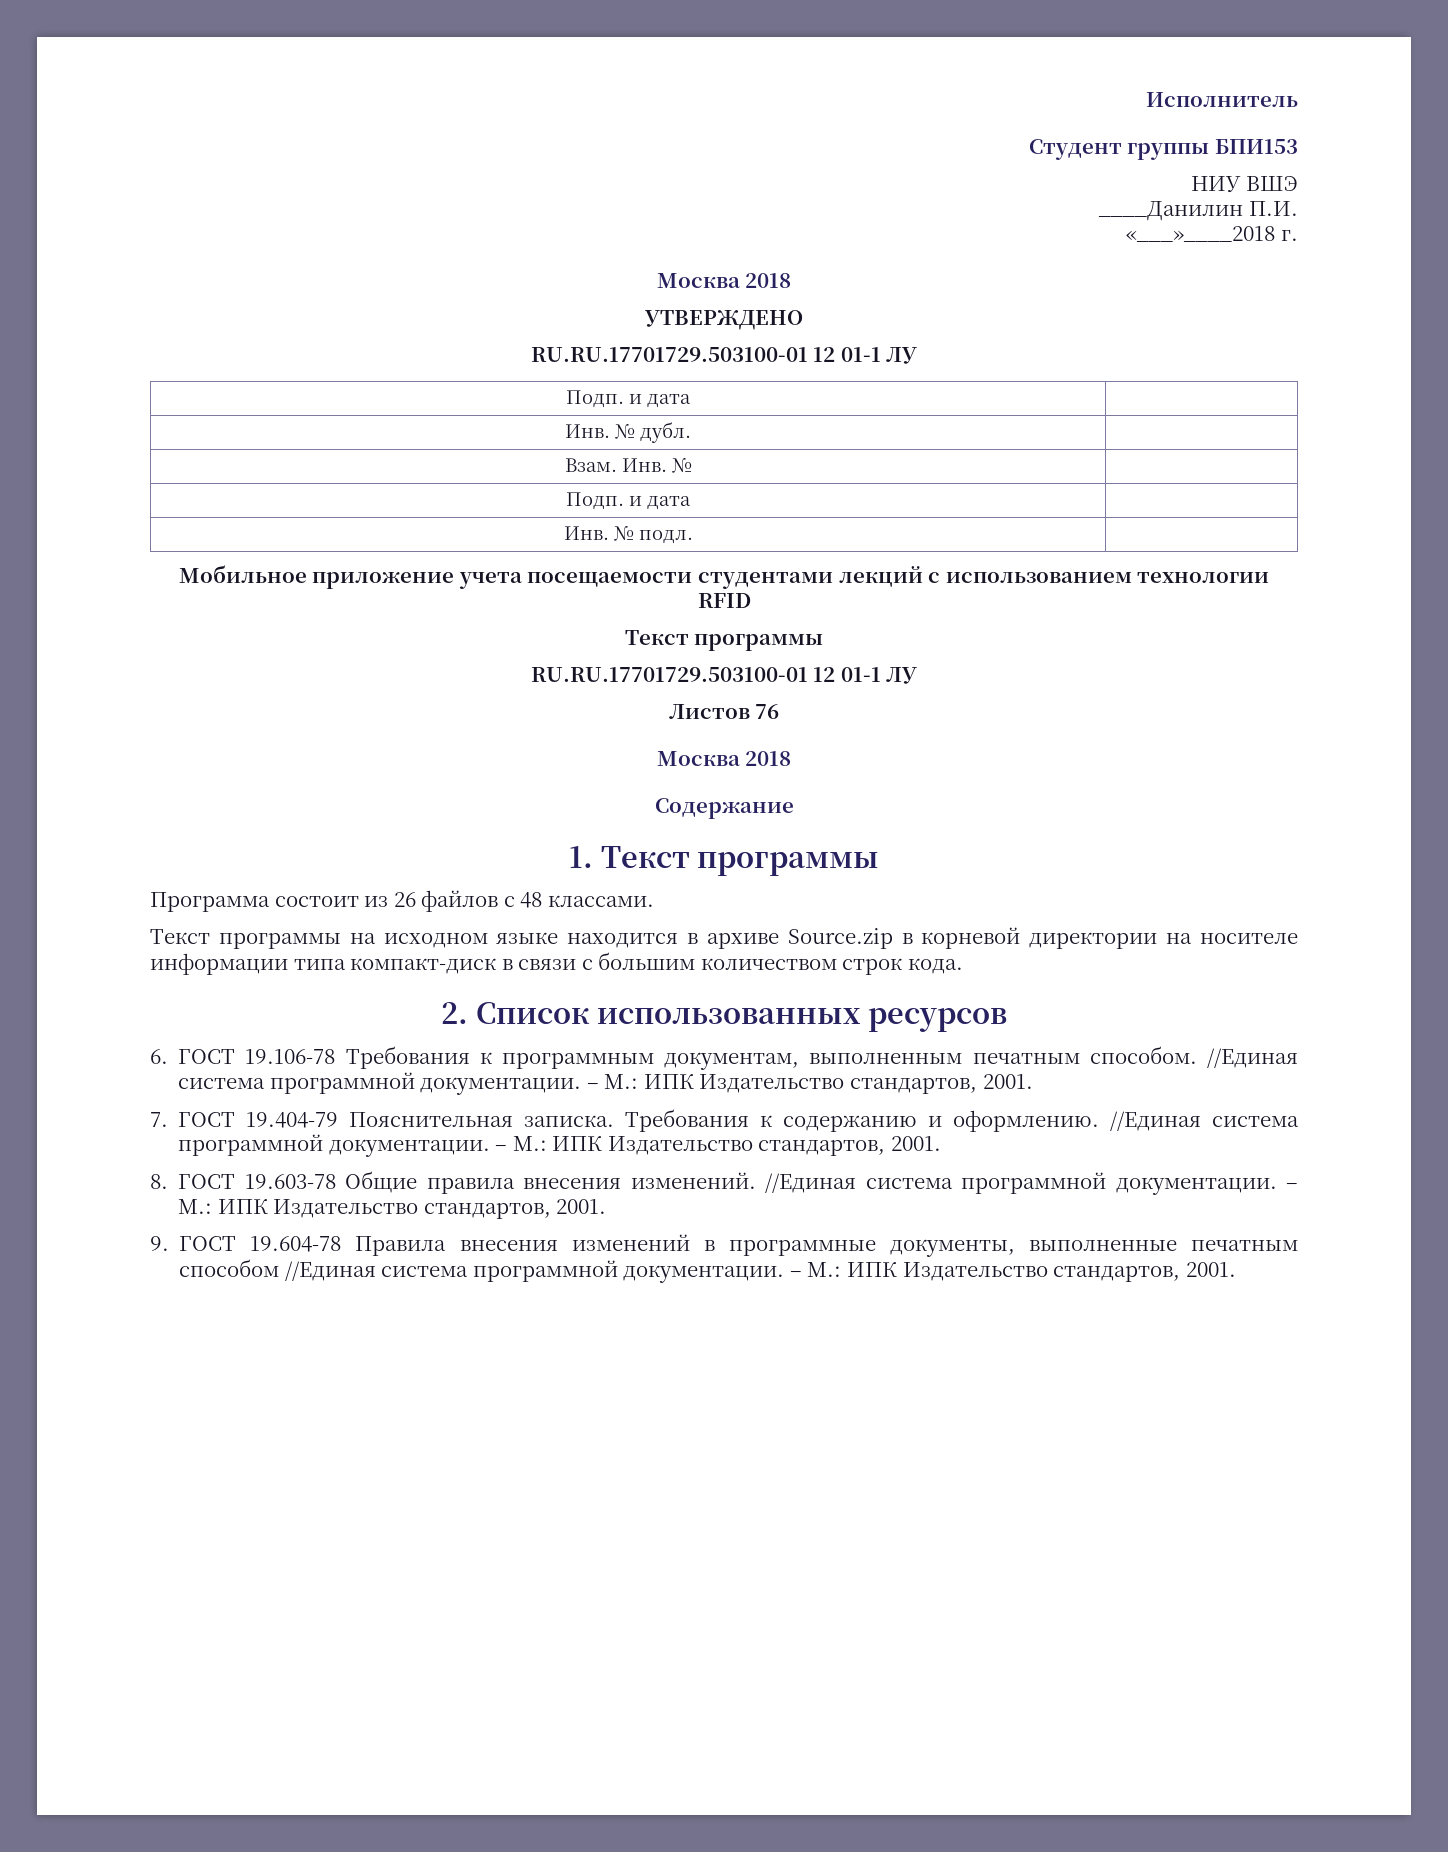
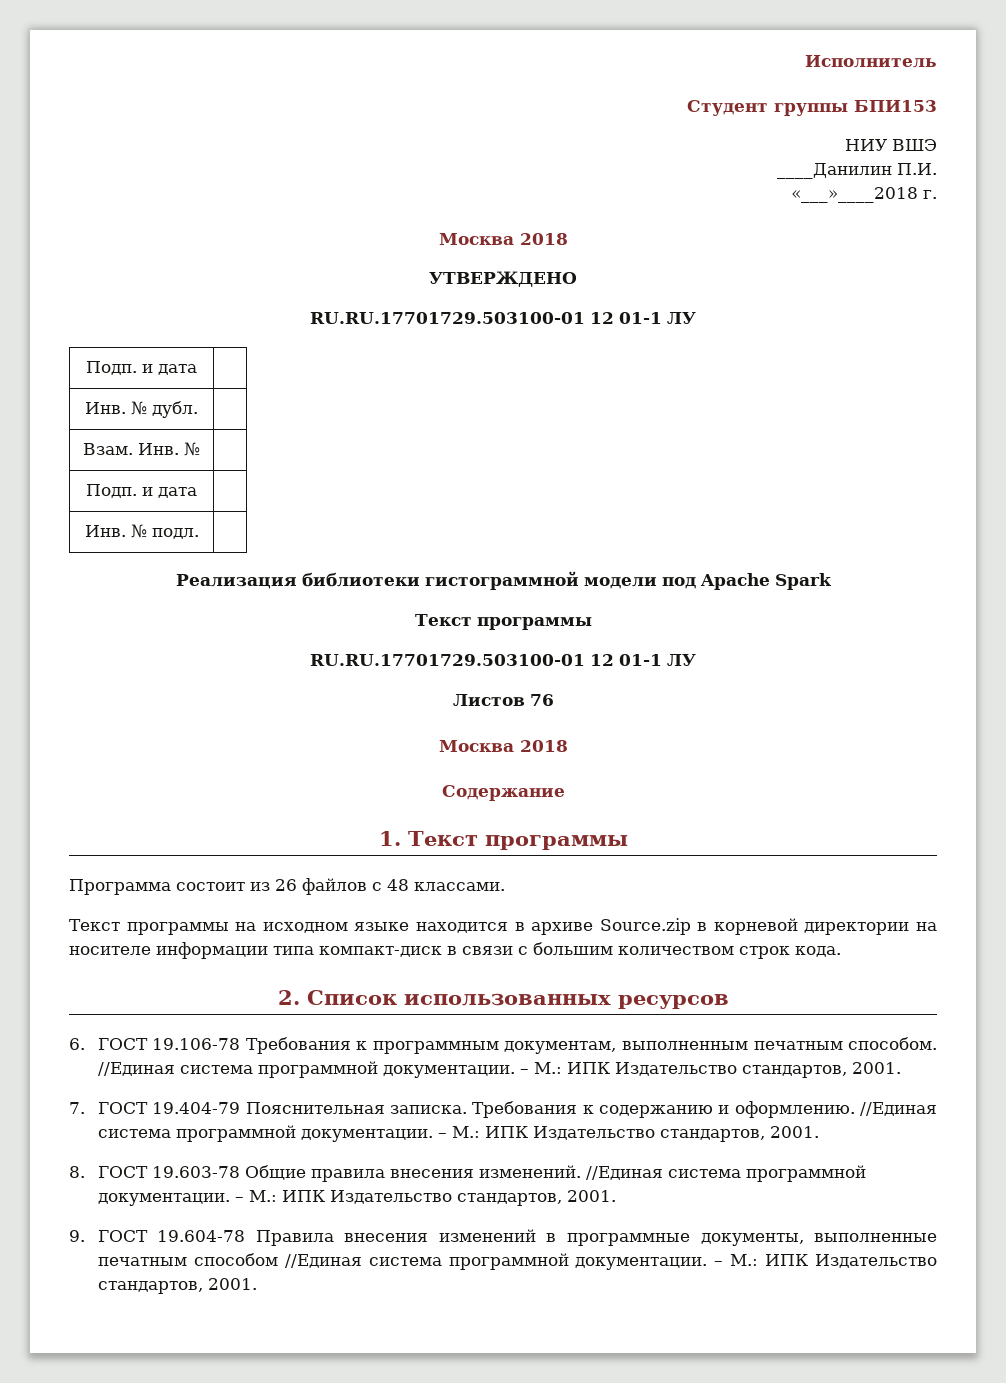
[178,565,1270,589] [697,593,751,608] Мобильное приложение учета посещаемости студентами лекций с использованием технологии RFID -> [175,571,832,590] Реализация библиотеки гистограммной модели под Apache Spark

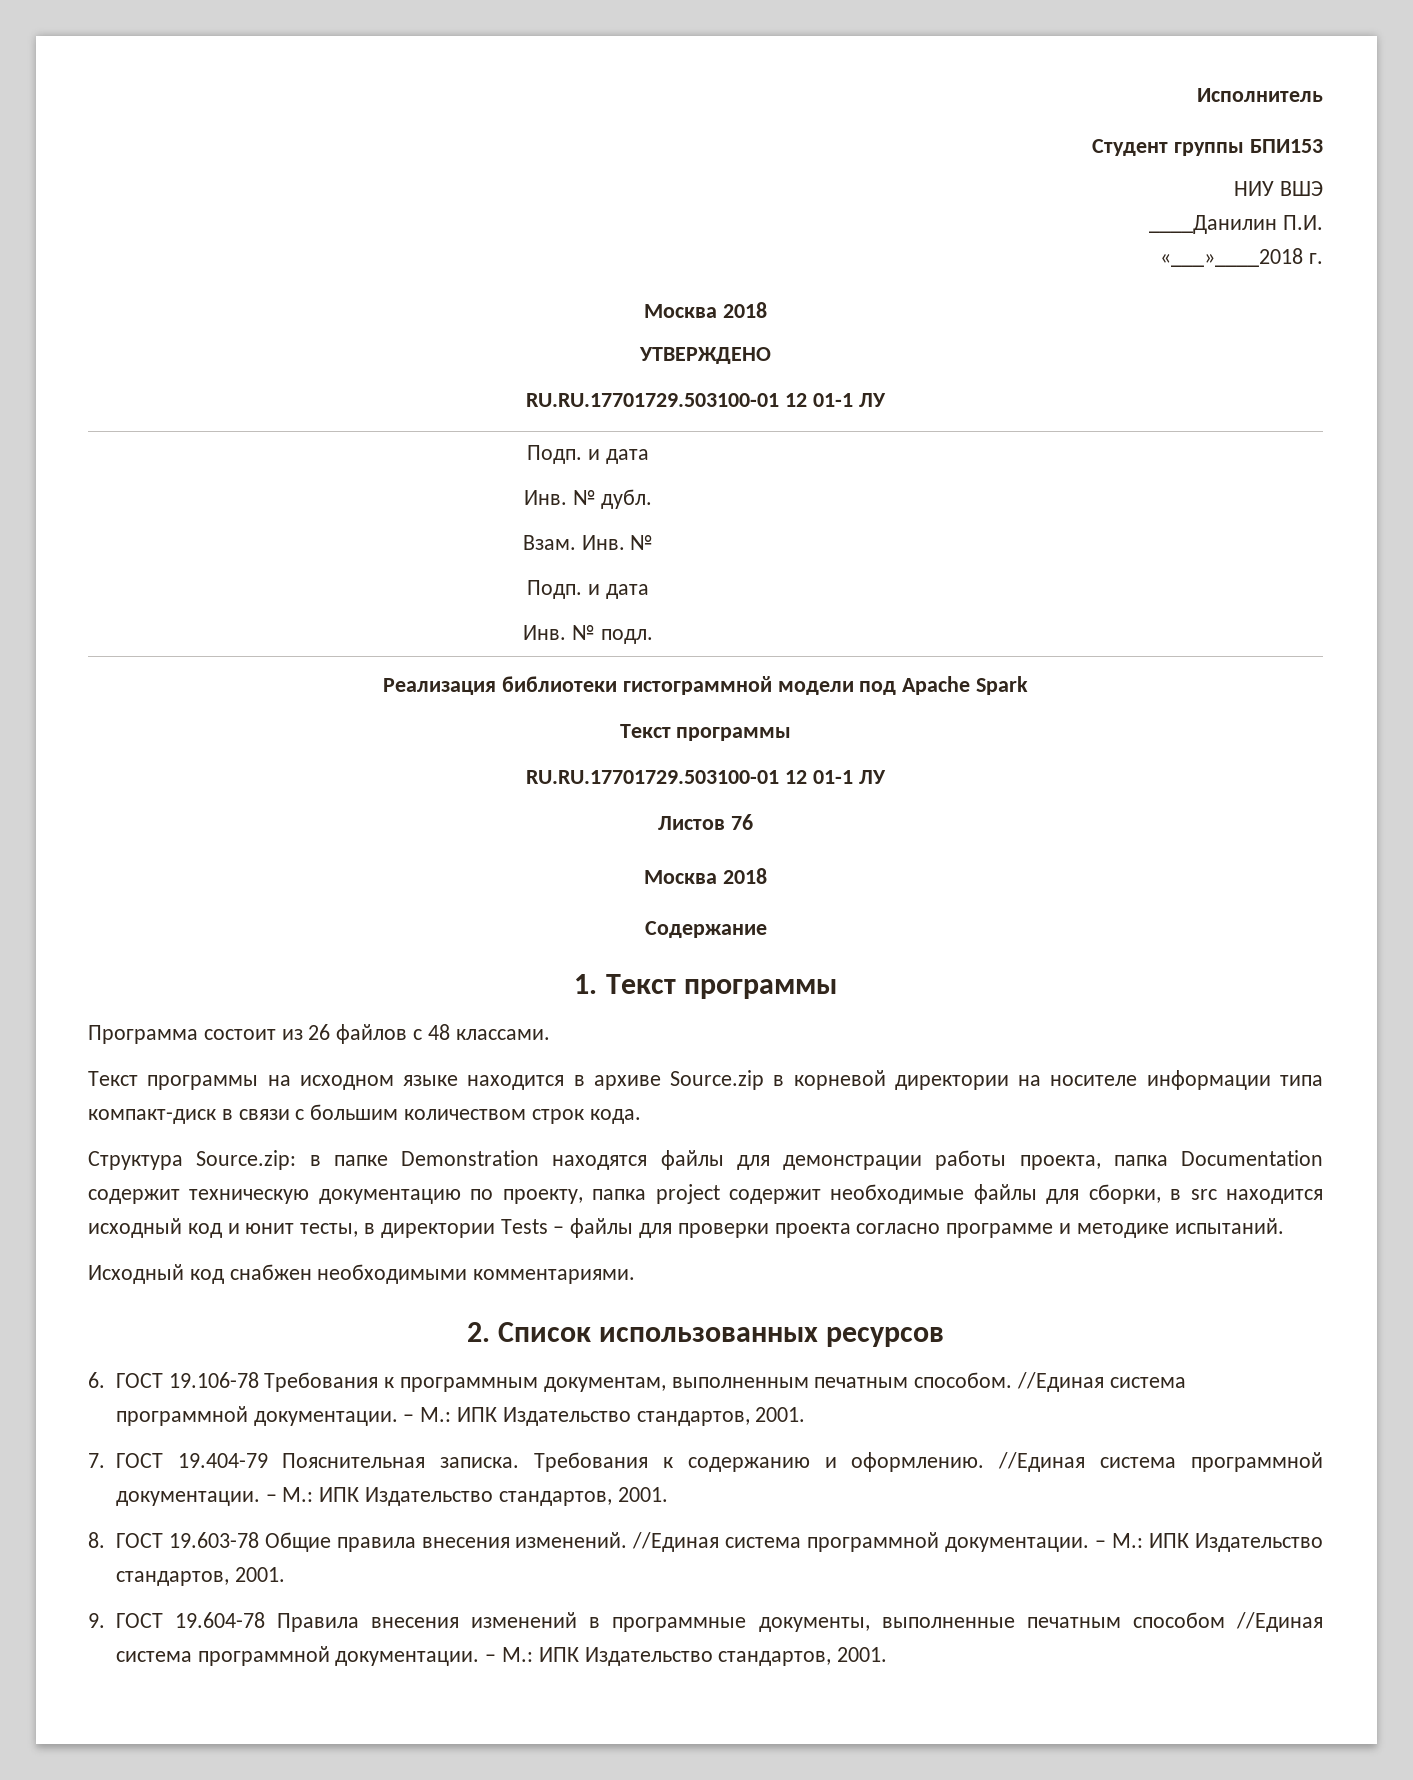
(841, 951) none -> [88,1150,1323,1170] [88,1184,1323,1204] [88,1218,1284,1238] [88,1264,636,1284] // Структура Source.zip: в папке Demonstration находятся файлы для демонстрации работы проекта, папка Documentation содержит техническую документацию по проекту, папка project содержит необходимые файлы для сборки, в src находится исходный код и юнит тесты, в директории Tests – файлы для проверки проекта согласно программе и методике испытаний. // Исходный код снабжен необходимыми комментариями.

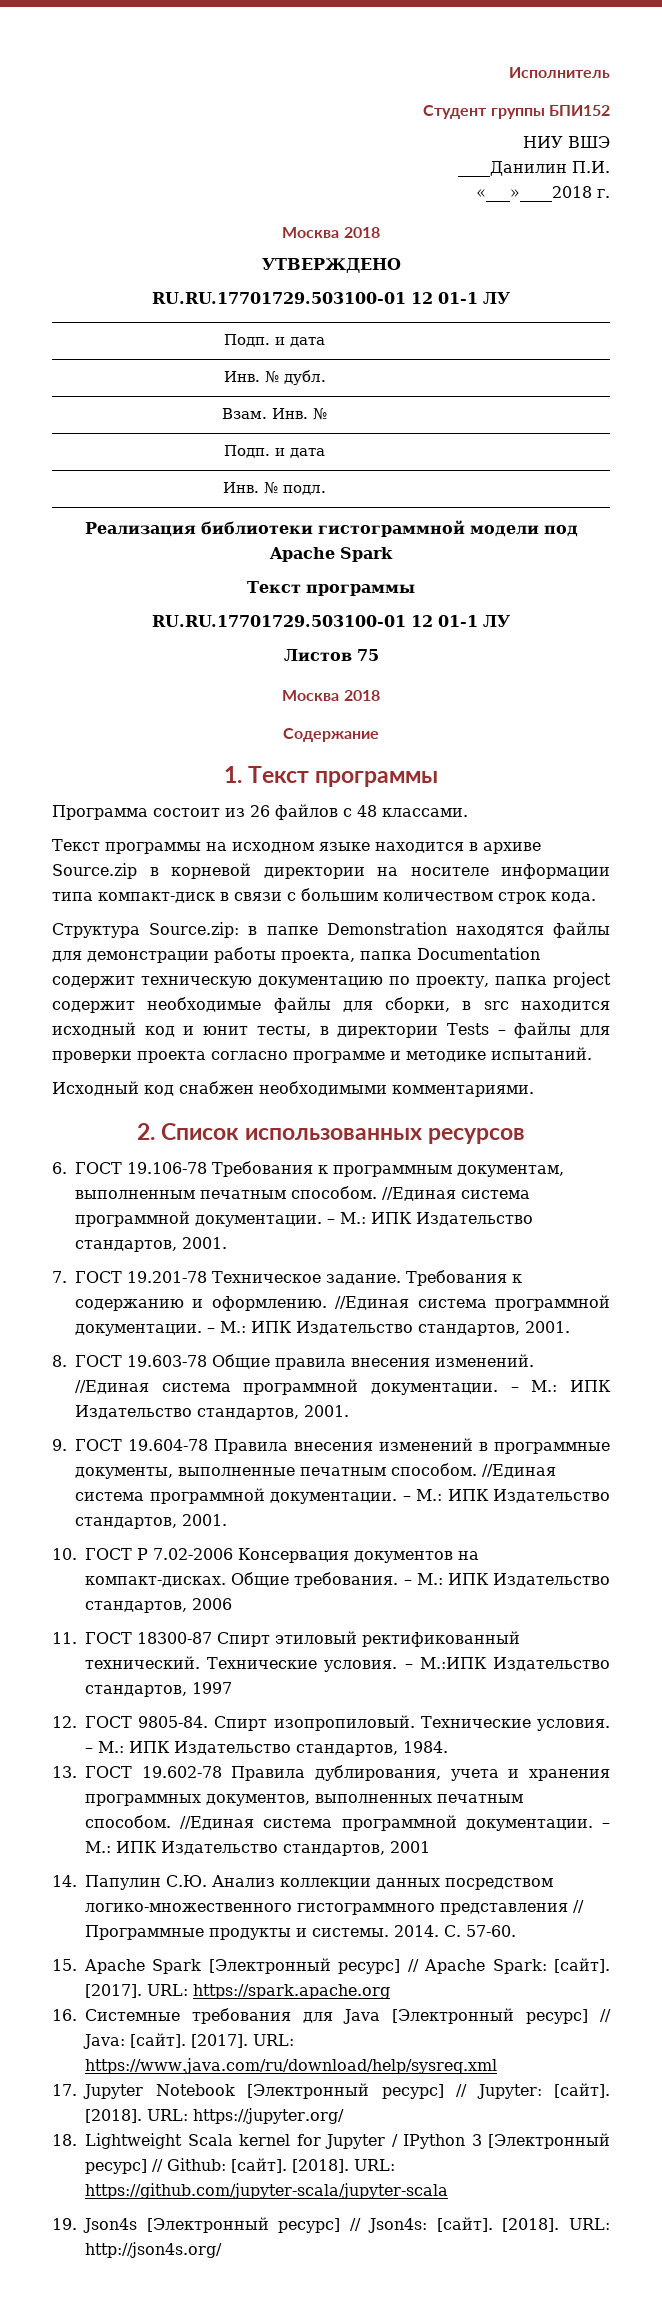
[1250,139,1323,153] БПИ153 -> [549,105,610,116] БПИ152
[730,814,753,830] 76 -> [356,649,379,661] 75
[177,1453,520,1468] 19.404-79 Пояснительная записка. -> [127,1271,401,1285] 19.201-78 Техническое задание.
[1132,1612,1225,1628] способом -> [391,1463,477,1476] способом.
(888, 1654) none -> [52,1548,479,1563] [85,1572,610,1588] [85,1598,232,1613] [52,1631,520,1647] [85,1656,610,1672] [85,1682,232,1697] [52,1715,610,1731] [85,1741,448,1756] [52,1765,610,1781] [85,1794,523,1806] [85,1815,610,1831] [85,1841,430,1856] [52,1875,553,1890] [85,1900,584,1915] [85,1925,516,1940] [52,1958,611,1974] [85,1984,390,1999] [52,2008,611,2024] [83,2033,294,2049] [85,2058,497,2074] [52,2083,610,2099] [85,2108,344,2124] [52,2133,610,2149] [85,2158,395,2174] [85,2183,448,2199] [52,2217,610,2233] [85,2242,222,2258] // 10. ГОСТ Р 7.02-2006 Консервация документов на компакт-дисках. Общие требования. – М.: ИПК Издательство стандартов, 2006 // 11. ГОСТ 18300-87 Спирт этиловый ректификованный технический. Технические условия. – М.:ИПК Издательство стандартов, 1997 // 12. ГОСТ 9805-84. Спирт изопропиловый. Технические условия. – М.: ИПК Издательство стандартов, 1984. // 13. ГОСТ 19.602-78 Правила дублирования, учета и хранения программных документов, выполненных печатным способом. //Единая система программной документации. – М.: ИПК Издательство стандартов, 2001 // 14. Папулин С.Ю. Анализ коллекции данных посредством логико-множественного гистограммного представления // Программные продукты и системы. 2014. С. 57-60. // 15. Apache Spark [Электронный ресурс] // Apache Spark: [сайт]. [2017]. URL: https://spark.apache.org // 16. Cистемные требования для Java [Электронный ресурс] // Java: [сайт]. [2017]. URL: https://www.java.com/ru/download/help/sysreq.xml // 17. Jupyter Notebook [Электронный ресурс] // Jupyter: [сайт]. [2018]. URL: https://jupyter.org/ // 18. Lightweight Scala kernel for Jupyter / IPython 3 [Электронный ресурс] // Github: [сайт]. [2018]. URL: https://github.com/jupyter-scala/jupyter-scala // 19. Json4s [Электронный ресурс] // Json4s: [сайт]. [2018]. URL: http://json4s.org/

